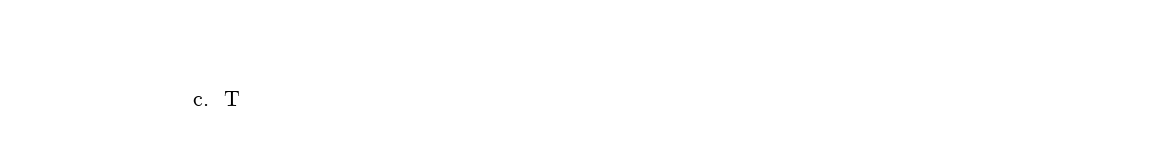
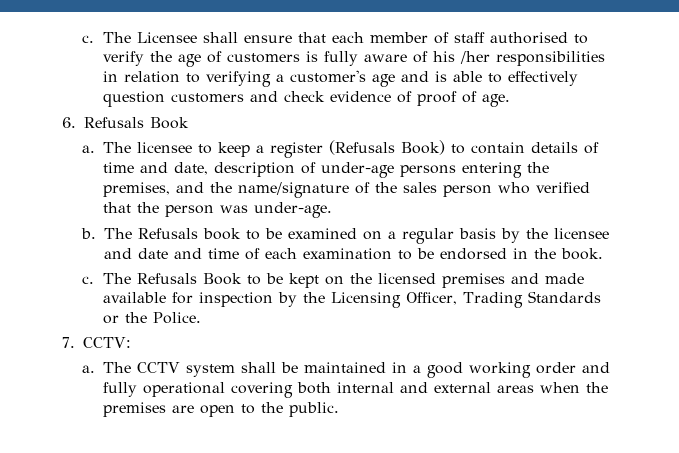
[192,91,241,106] c. T -> [82,32,589,44] [103,51,606,67] [103,70,579,87] [103,91,511,107] [61,117,189,129] [82,140,600,158] [103,162,550,178] [103,182,591,198] [103,202,333,218] [81,228,610,244] [104,248,604,260] [82,273,585,288] [103,291,602,308] [103,312,202,324] [61,337,131,348] [82,362,611,378] [103,382,609,398] [103,402,340,417] c. The Licensee shall ensure that each member of staff authorised to verify the age of customers is fully aware of his /her responsibilities in relation to verifying a customer's age and is able to effectively question customers and check evidence of proof of age. // 6. Refusals Book // a. The licensee to keep a register (Refusals Book) to contain details of time and date, description of under-age persons entering the premises, and the name/signature of the sales person who verified that the person was under-age. // b. The Refusals book to be examined on a regular basis by the licensee and date and time of each examination to be endorsed in the book. // c. The Refusals Book to be kept on the licensed premises and made available for inspection by the Licensing Officer, Trading Standards or the Police. // 7. CCTV: // a. The CCTV system shall be maintained in a good working order and fully operational covering both internal and external areas when the premises are open to the public.

